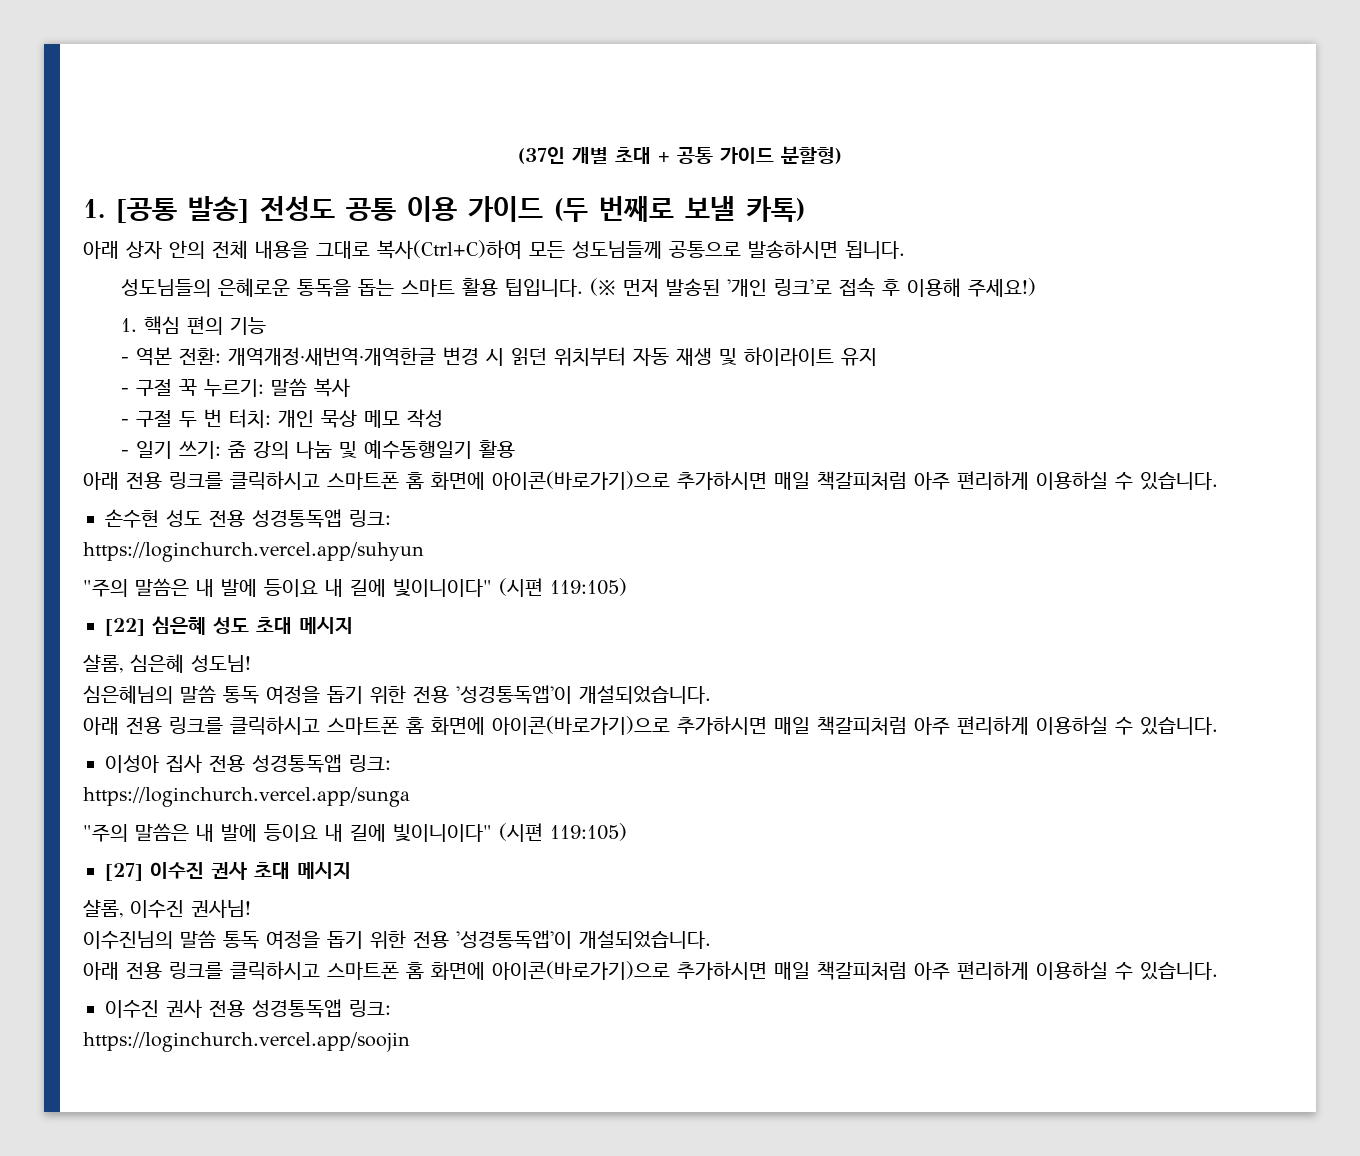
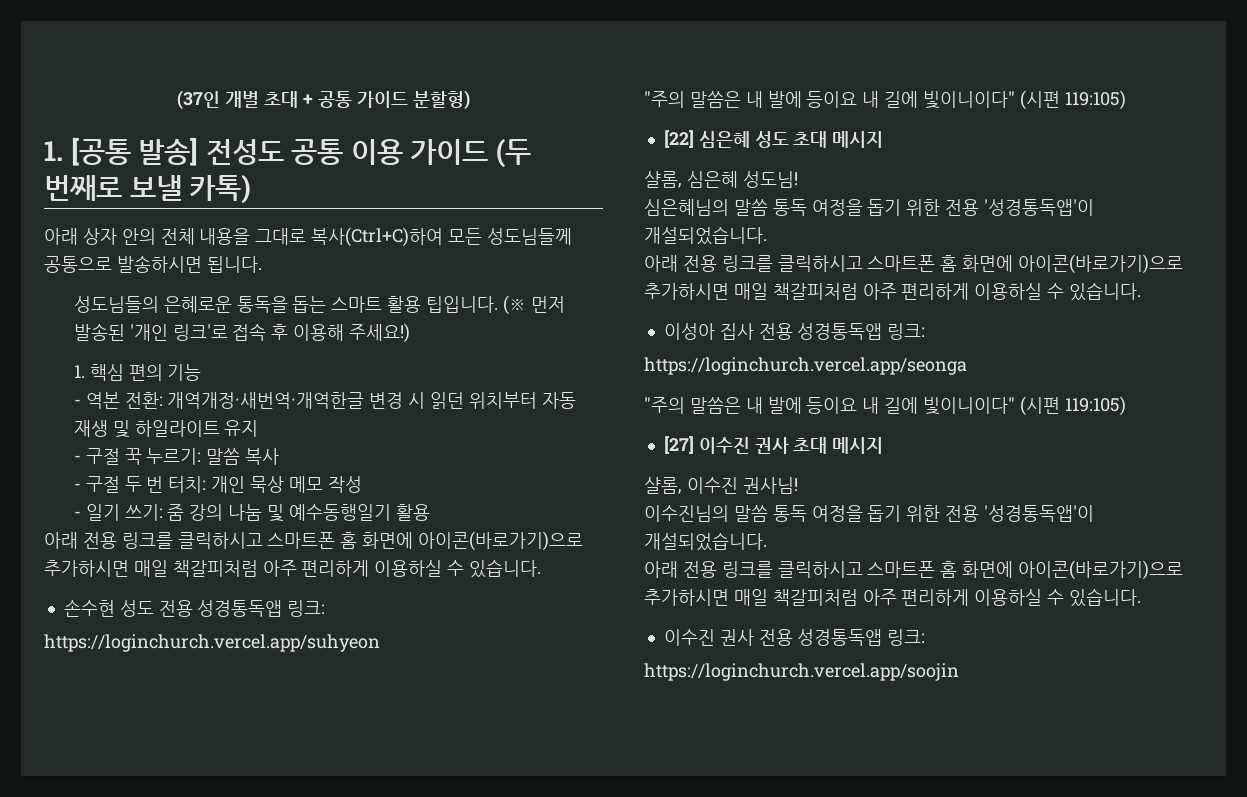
[744,347,835,366] 하이라이트 -> [134,420,220,437] 하일라이트
[83,542,424,562] https://loginchurch.vercel.app/suhyun -> [44,634,380,652] https://loginchurch.vercel.app/suhyeon
[83,787,410,807] https://loginchurch.vercel.app/sunga -> [644,357,967,375] https://loginchurch.vercel.app/seonga

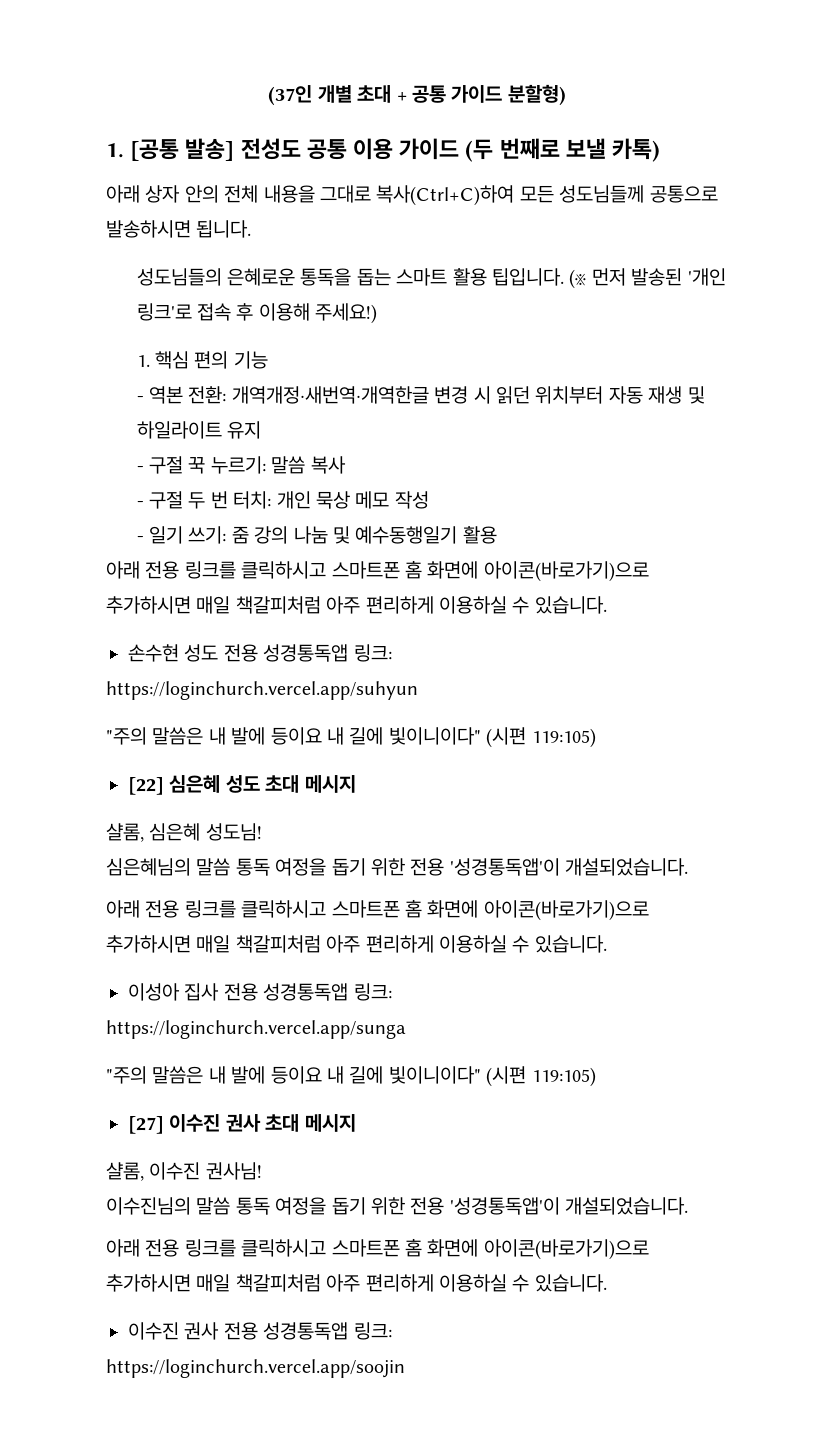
[44,634,380,652] https://loginchurch.vercel.app/suhyeon -> [106,681,418,700] https://loginchurch.vercel.app/suhyun
[644,357,967,375] https://loginchurch.vercel.app/seonga -> [106,1020,406,1039] https://loginchurch.vercel.app/sunga

